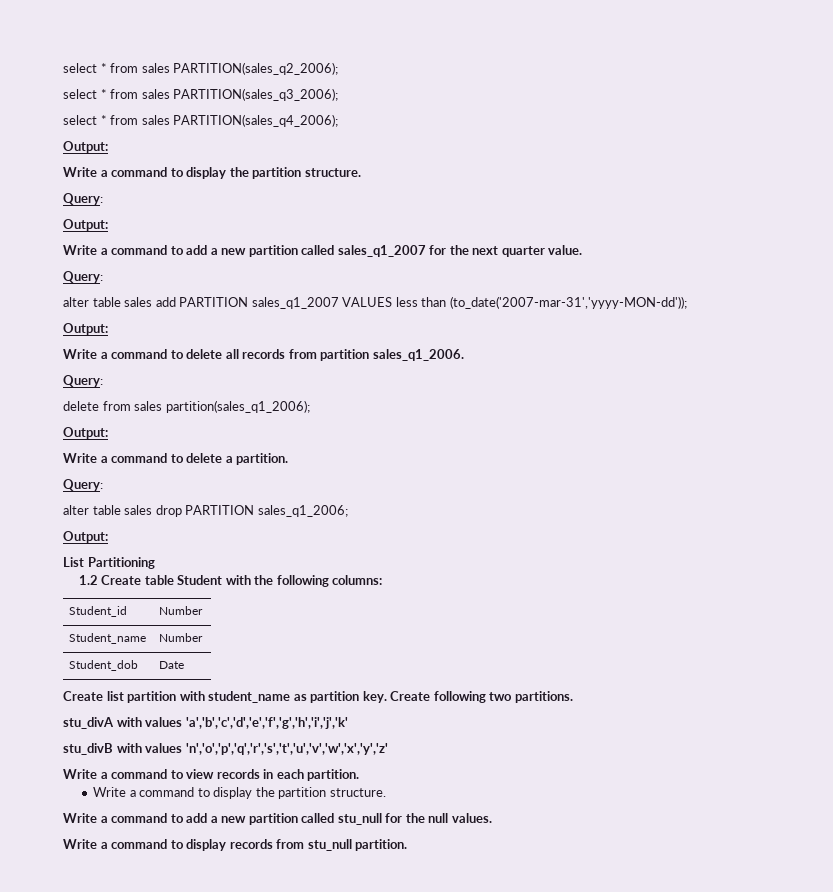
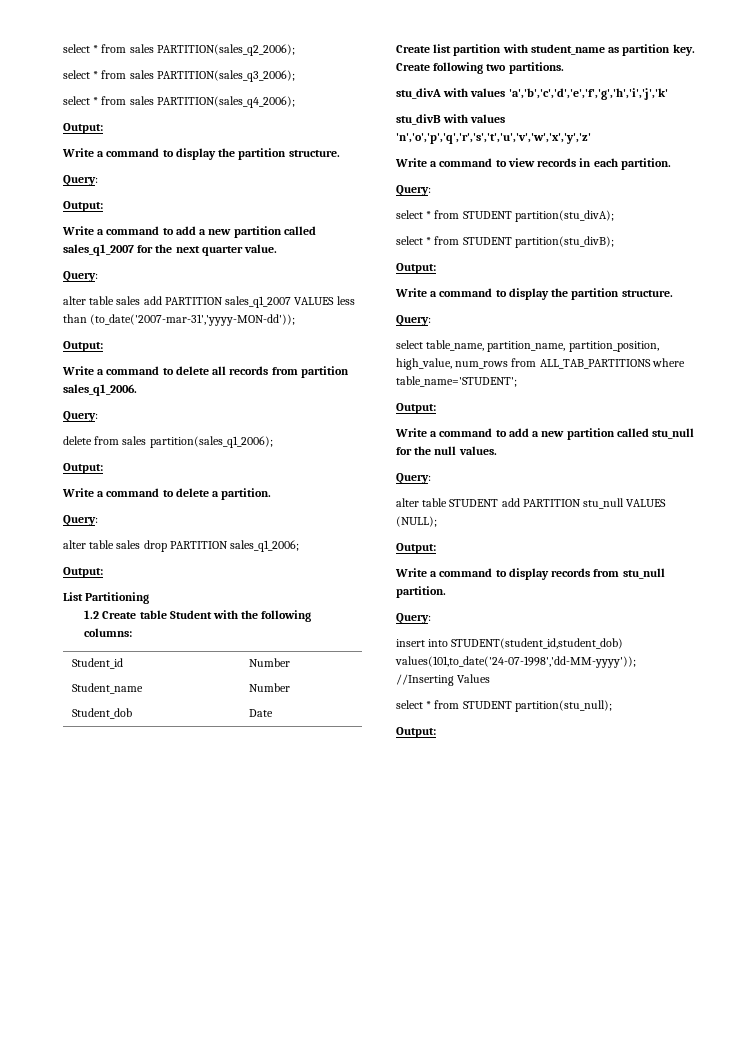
[93,787,386,799] // Write a command to display the partition structure. -> [396,185,431,196] [396,210,614,222] [396,236,614,248] [396,263,436,274] [395,288,673,300] [396,315,431,326] [396,340,659,352] [396,358,685,370] [396,376,517,387] [396,403,436,414] // Query: // select * from STUDENT partition(stu_divA); // select * from STUDENT partition(stu_divB); // Output: // Write a command to display the partition structure. // Query: // select table_name, partition_name, partition_position, high_value, num_rows from ALL_TAB_PARTITIONS where table_name='STUDENT'; // Output:
(492, 818) none -> [396,473,431,484] [396,498,667,509] [396,516,437,527] [396,543,436,554] // Query: // alter table STUDENT add PARTITION stu_null VALUES (NULL); // Output:
(408, 845) none -> [396,613,431,624] [396,638,624,649] [395,656,636,668] [396,674,491,686] [396,700,612,712] [396,727,436,738] // Query: // insert into STUDENT(student_id,student_dob) values(101,to_date('24-07-1998','dd-MM-yyyy')); //Inserting Values // select * from STUDENT partition(stu_null); // Output:

